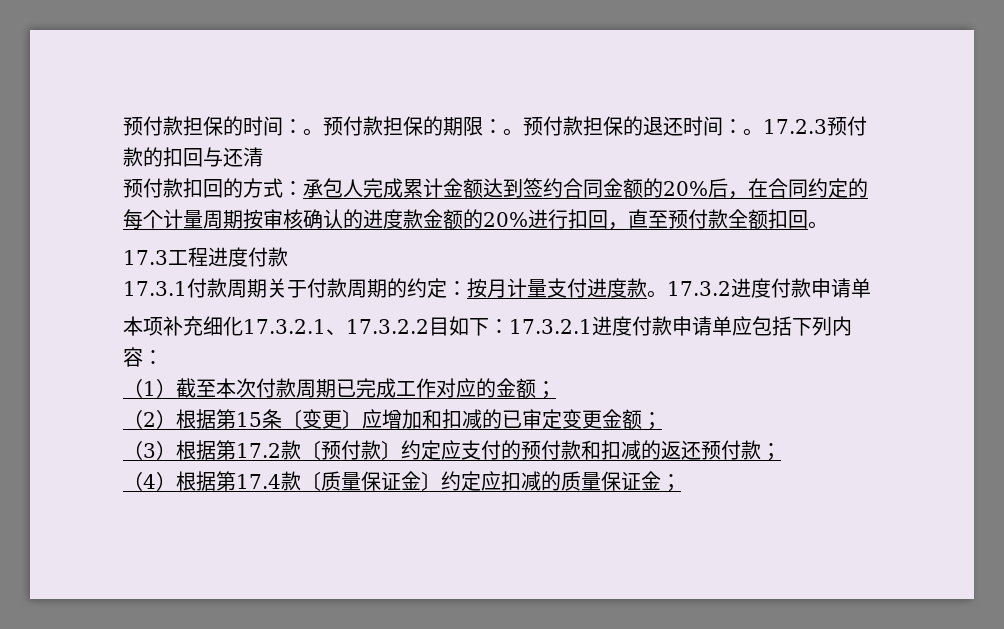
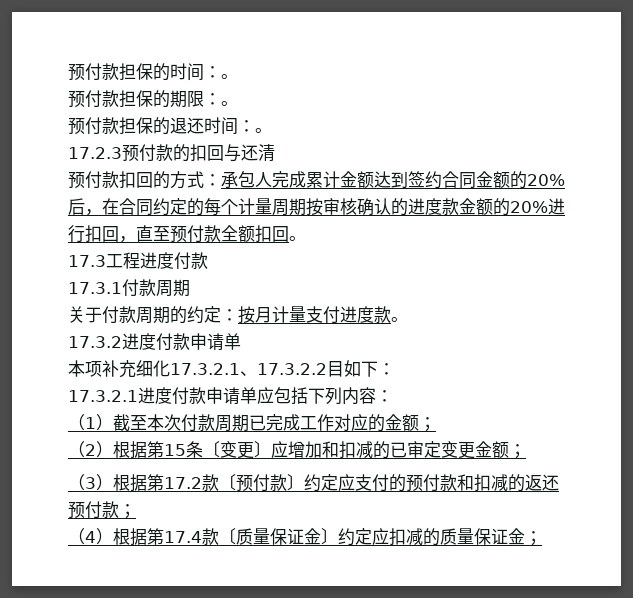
(323, 132) none -> (238, 76) //
(523, 132) none -> (238, 103) //
(763, 132) none -> (272, 130) //
(267, 288) none -> (190, 288) //
(667, 294) none -> (408, 319) //
(509, 326) none -> (395, 369) //

